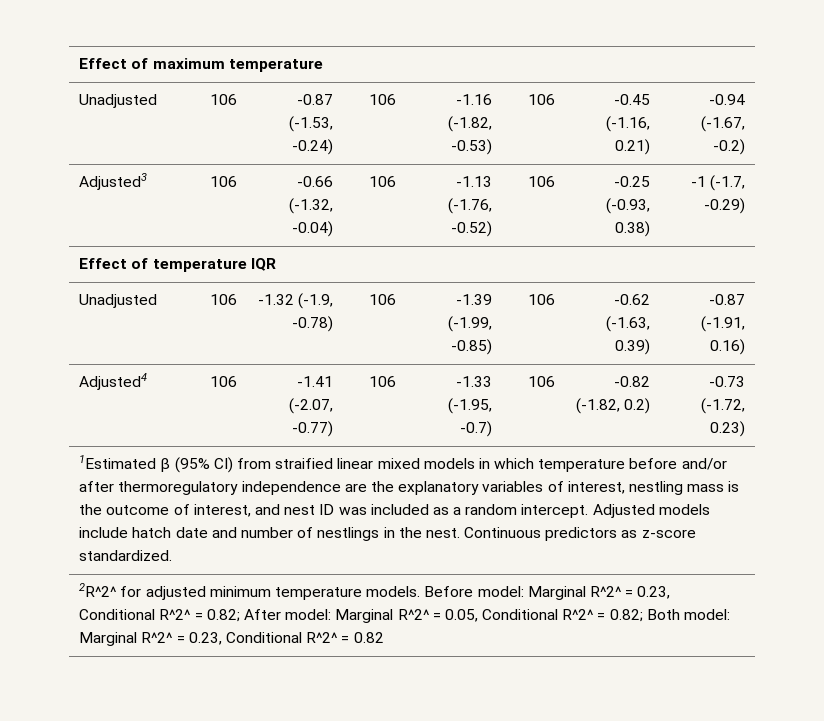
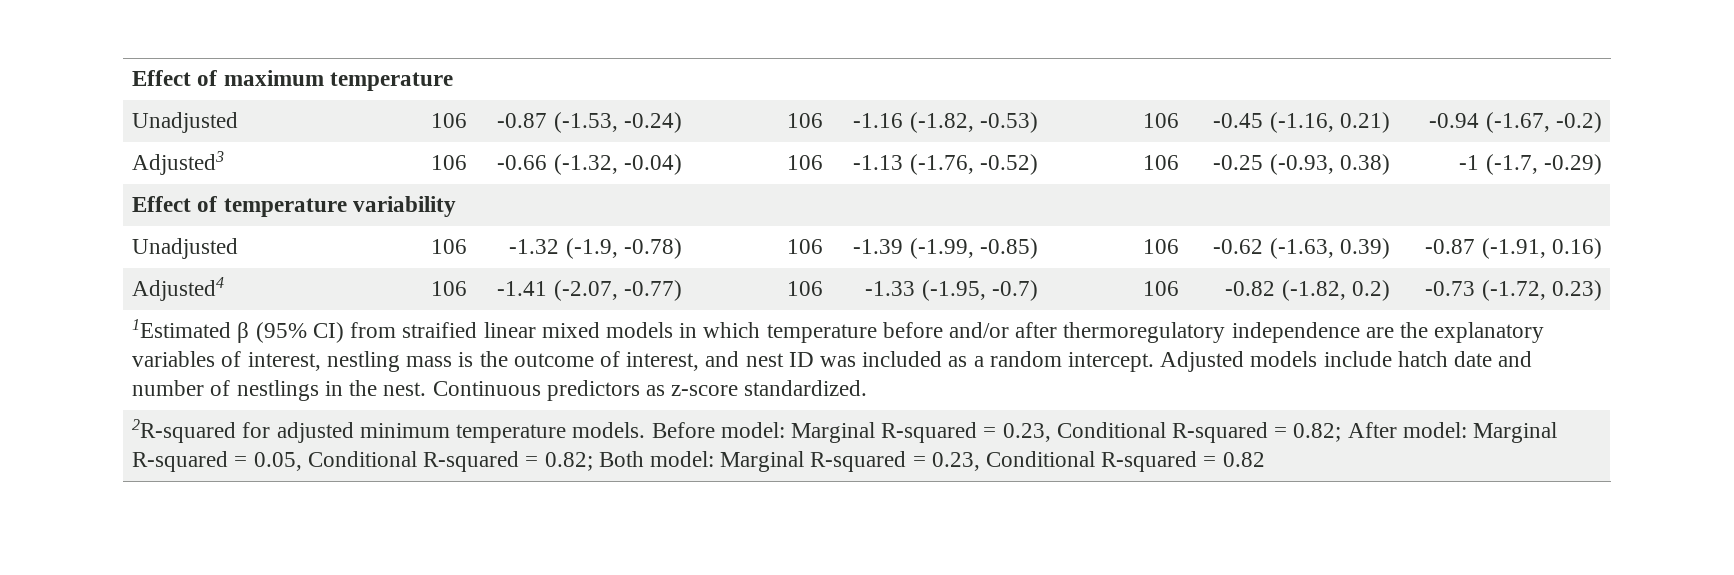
[250,258,276,271] IQR -> [352,196,456,217] variability
[79,583,117,597] 2R^2^ -> [132,419,237,443] 2R-squared
[589,586,671,599] [79,609,191,620] R^2^ = 0.23, Conditional R^2^ -> [881,422,1269,443] R-squared = 0.23, Conditional R-squared
[397,609,429,620] R^2^ -> [132,451,229,472] R-squared
[562,609,594,620] R^2^ -> [423,451,520,472] R-squared
[141,632,338,645] R^2^ = 0.23, Conditional R^2^ -> [810,451,1198,472] R-squared = 0.23, Conditional R-squared

